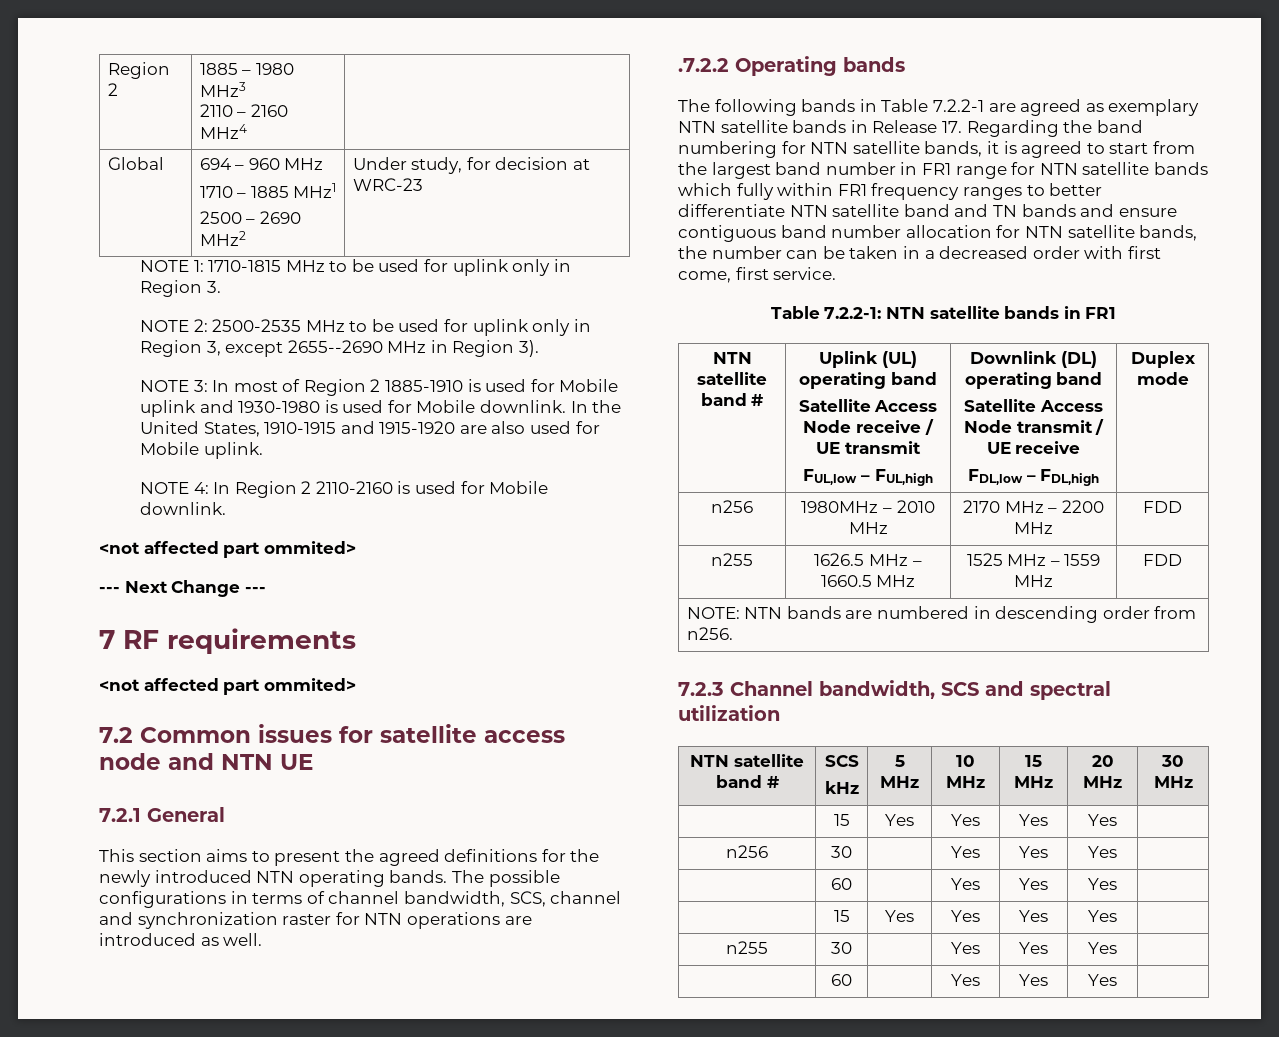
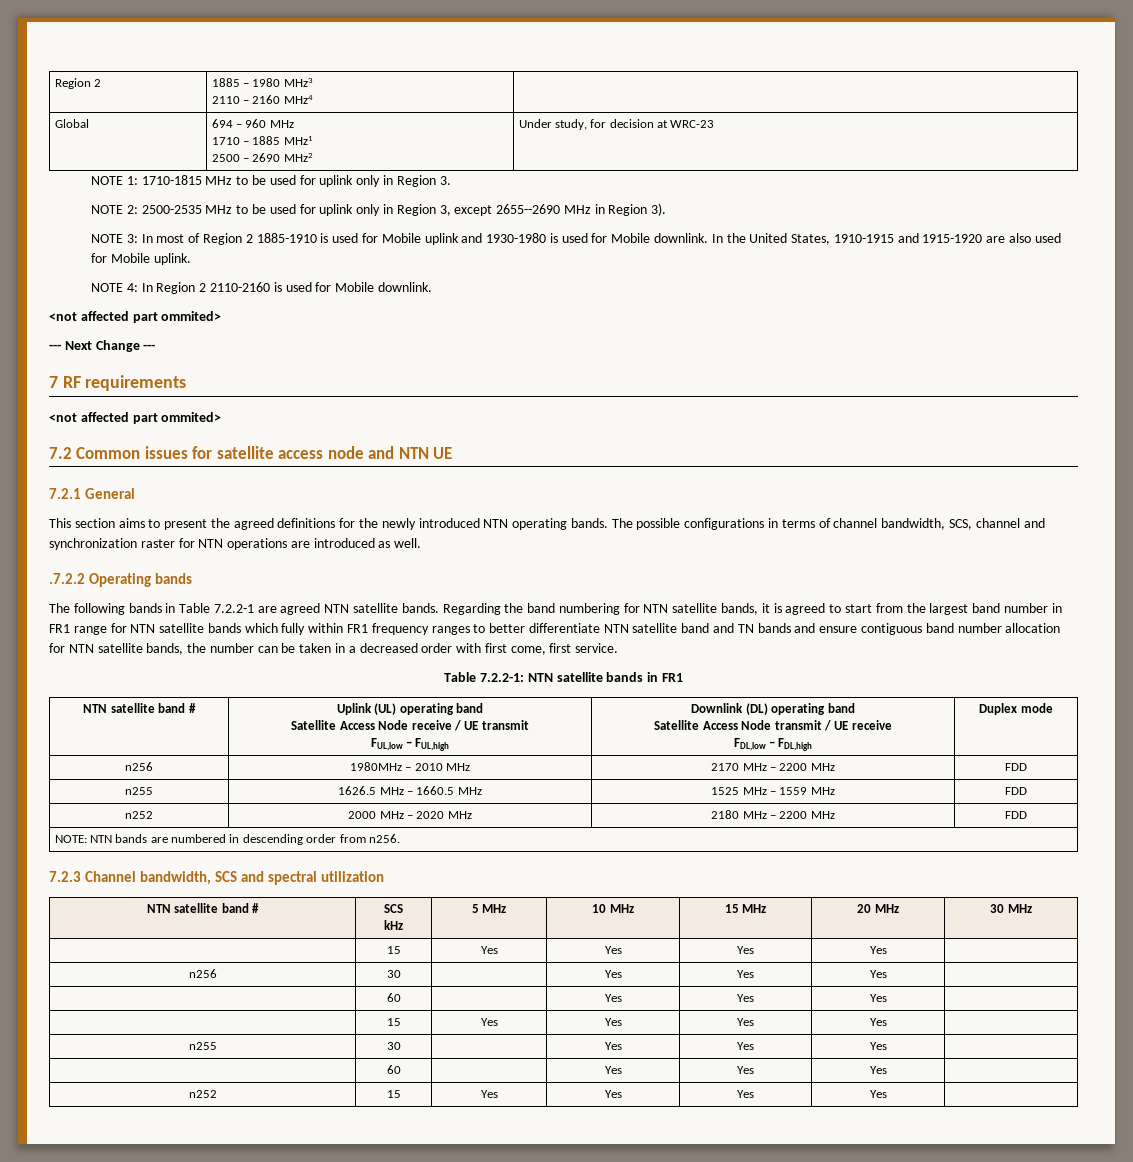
[1085,99,1200,116] [678,120,962,133] as exemplary NTN satellite bands in Release 17. -> [324,603,439,613] NTN satellite bands.
(1182, 560) none -> [125,811,153,819] [348,811,472,819] [711,810,835,819] [1005,811,1027,819] // n252 | 2000 MHz – 2020 MHz | 2180 MHz – 2200 MHz | FDD
(1117, 980) none -> [188,1090,217,1098] [386,1090,401,1098] [480,1090,498,1098] [604,1090,622,1098] [737,1090,754,1098] [869,1090,887,1098] // n252 | 15 | Yes | Yes | Yes | Yes |

